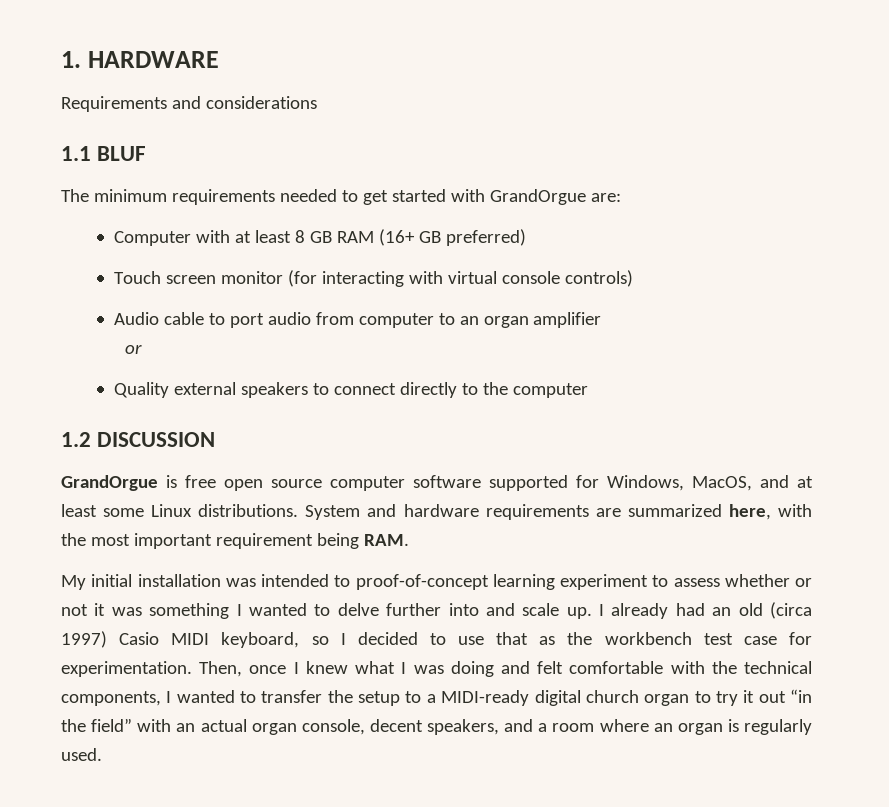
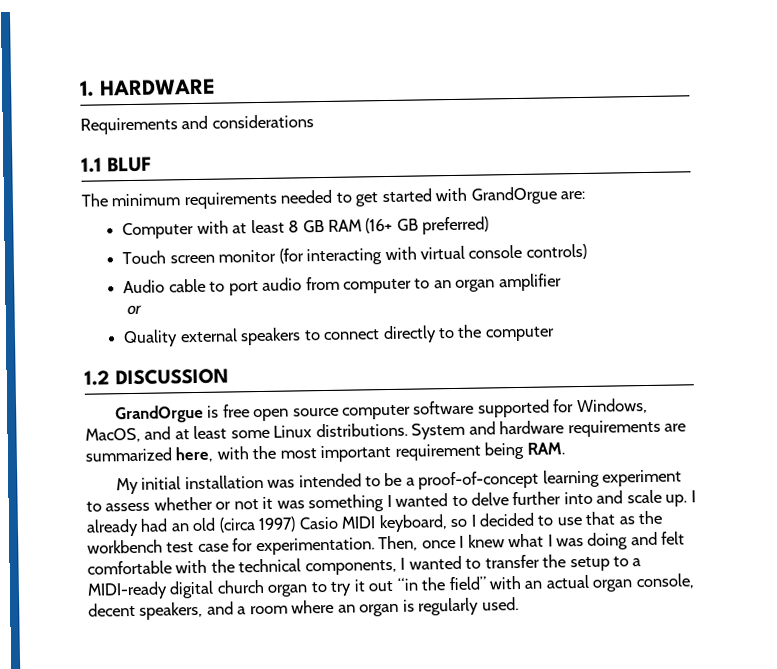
(351, 581) none -> [384,472,415,487] be a

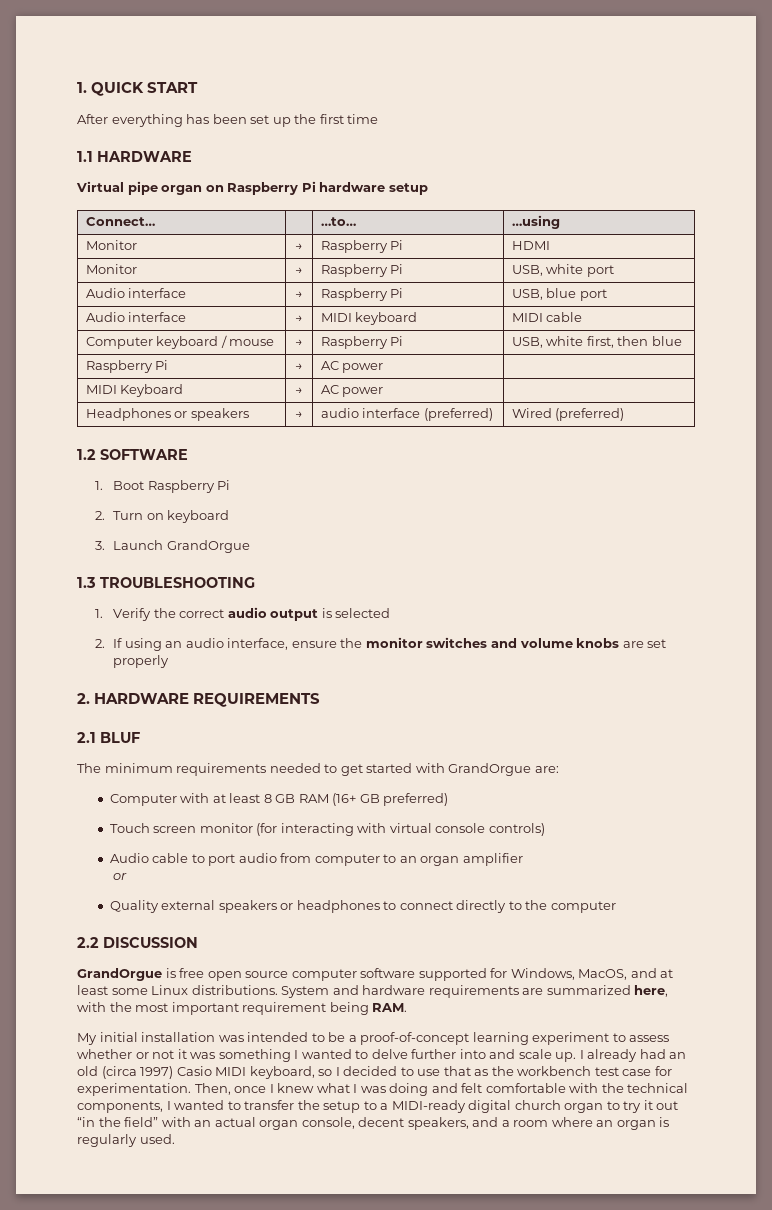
[80,78,216,97] [80,114,314,135] [81,157,102,173] 1. HARDWARE // Requirements and considerations // 1.1 -> [77,82,199,96] [77,114,379,127] [77,151,192,162] [76,181,428,195] [85,217,155,226] [320,217,356,226] [511,215,560,229] [85,240,137,250] [295,243,303,250] [320,240,404,253] [511,241,550,250] [85,264,137,274] [295,267,303,274] [320,264,404,277] [511,264,614,277] [85,288,187,298] [295,291,303,298] [320,288,404,301] [511,288,607,301] [85,312,187,322] [295,315,303,322] [320,312,418,325] [511,312,583,322] [85,335,275,349] [295,339,303,346] [320,336,404,349] [511,336,682,348] [85,360,169,373] [295,363,303,370] [320,361,384,373] [85,384,184,397] [295,387,303,394] [320,385,384,397] [85,408,249,421] [295,411,303,418] [320,408,493,421] [511,408,625,421] [77,449,188,460] [95,480,231,493] [95,510,230,523] [95,540,250,553] [77,577,255,588] [95,607,391,621] [95,637,667,651] [113,655,170,668] [77,693,321,707] [77,732,96,743] 1. QUICK START // After everything has been set up the first time // 1.1 HARDWARE // Virtual pipe organ on Raspberry Pi hardware setup // Connect… | | …to… | …using // Monitor | → | Raspberry Pi | HDMI // Monitor | → | Raspberry Pi | USB, white port // Audio interface | → | Raspberry Pi | USB, blue port // Audio interface | → | MIDI keyboard | MIDI cable // Computer keyboard / mouse | → | Raspberry Pi | USB, white first, then blue // Raspberry Pi | → | AC power | // MIDI Keyboard | → | AC power | // Headphones or speakers | → | audio interface (preferred) | Wired (preferred) // 1.2 SOFTWARE // 1. Boot Raspberry Pi // 2. Turn on keyboard // 3. Launch GrandOrgue // 1.3 TROUBLESHOOTING // 1. Verify the correct audio output is selected // 2. If using an audio interface, ensure the monitor switches and volume knobs are set properly // 2. HARDWARE REQUIREMENTS // 2.1
(302, 336) none -> [280,900,380,913] or headphones
[84,370,110,386] 1.2 -> [77,937,99,948] 2.2

